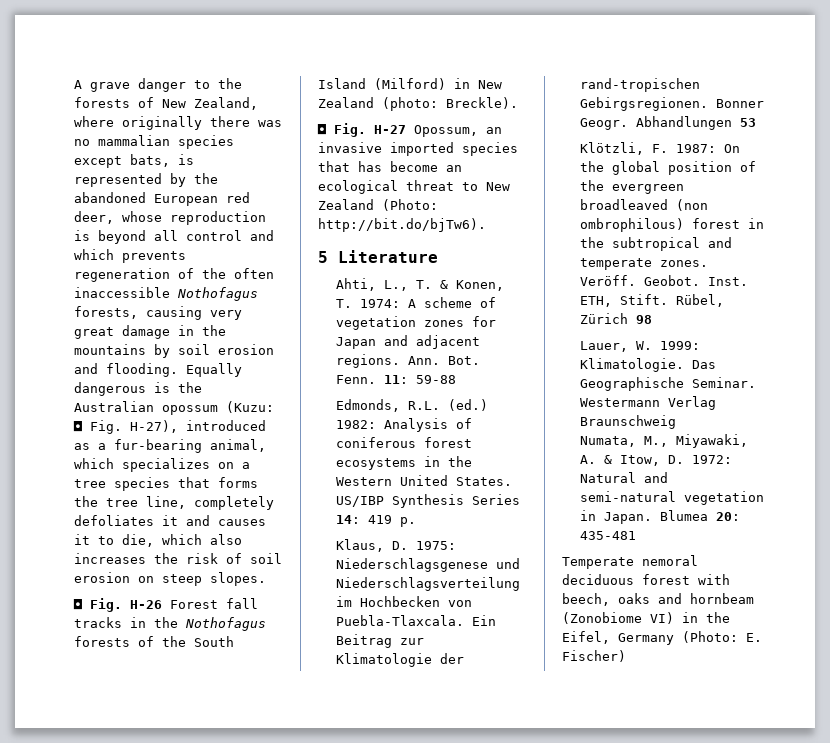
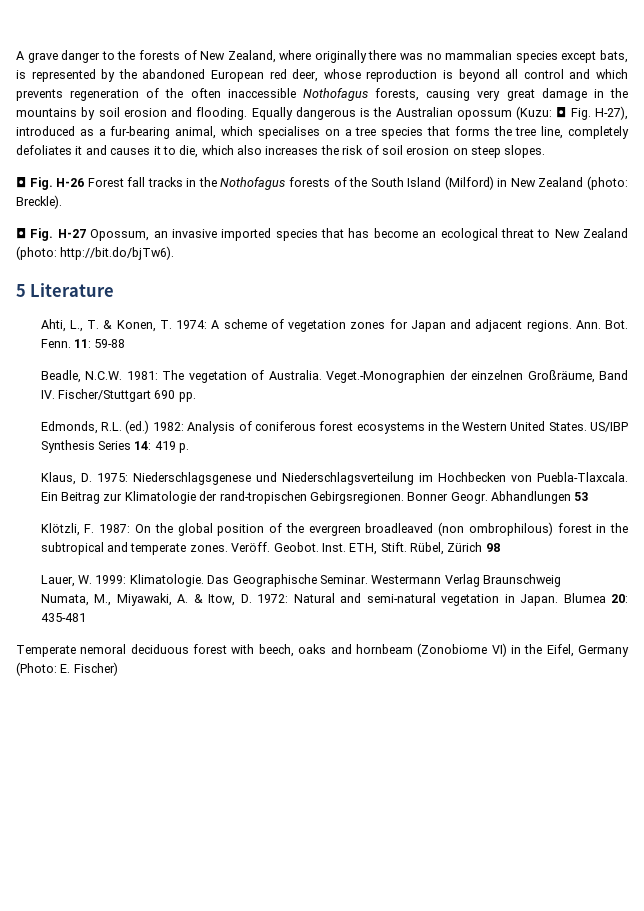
[122,458,210,472] specializes -> [257,126,320,139] specialises
[382,199,438,211] (Photo: -> [16,246,57,260] (photo:
(456, 379) none -> [40,370,628,383] [40,389,196,402] // Beadle, N.C.W. 1981: The vegetation of Australia. Veget.-Monographien der einzelnen Großräume, Band IV. Fischer/Stuttgart 690 pp.

